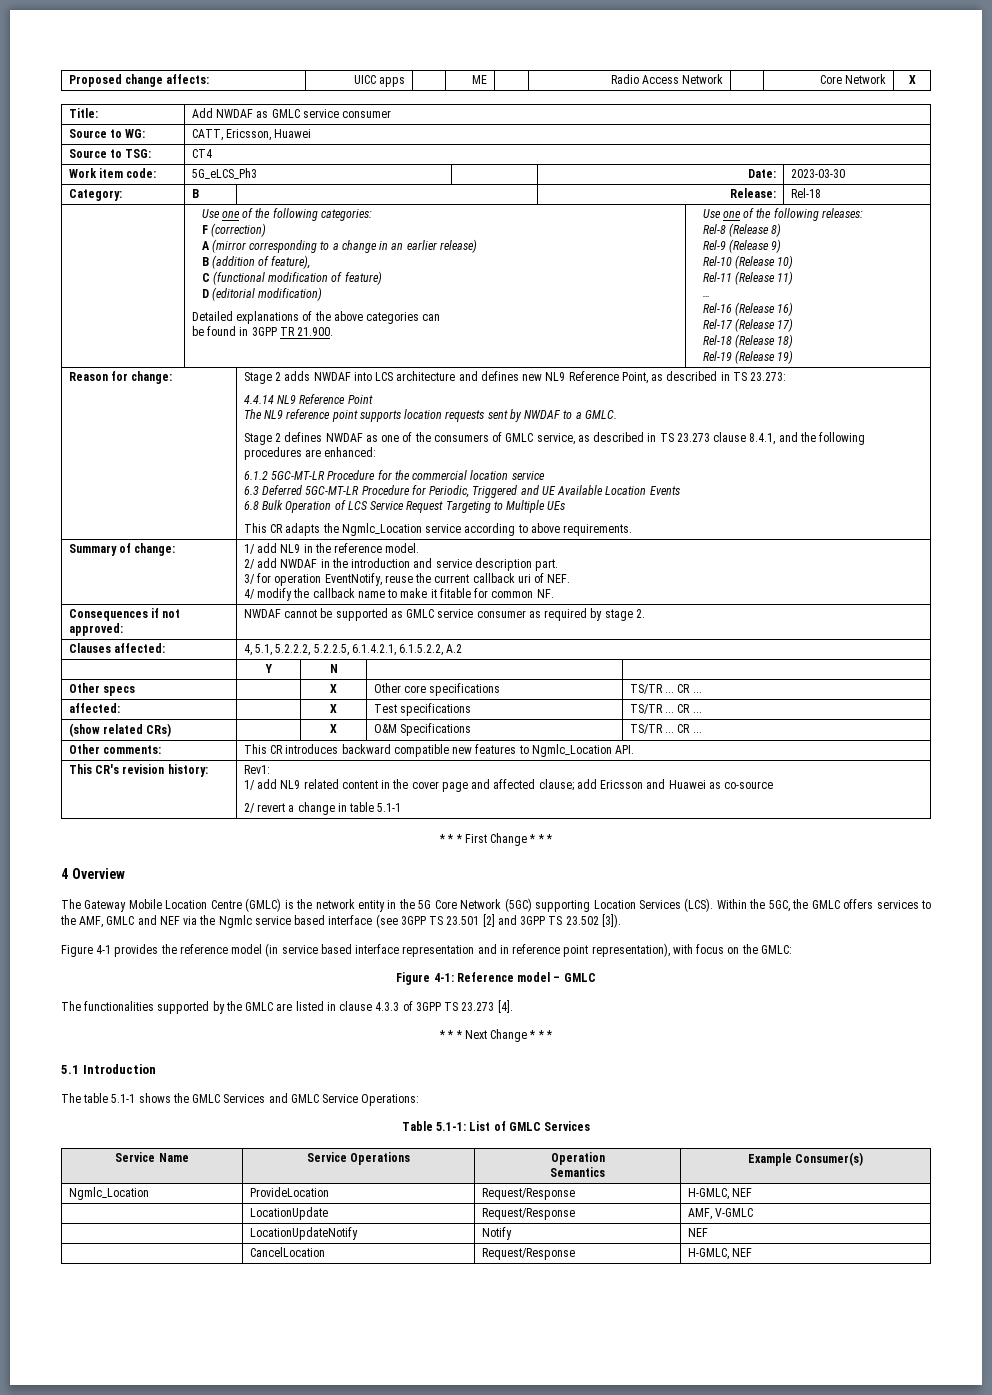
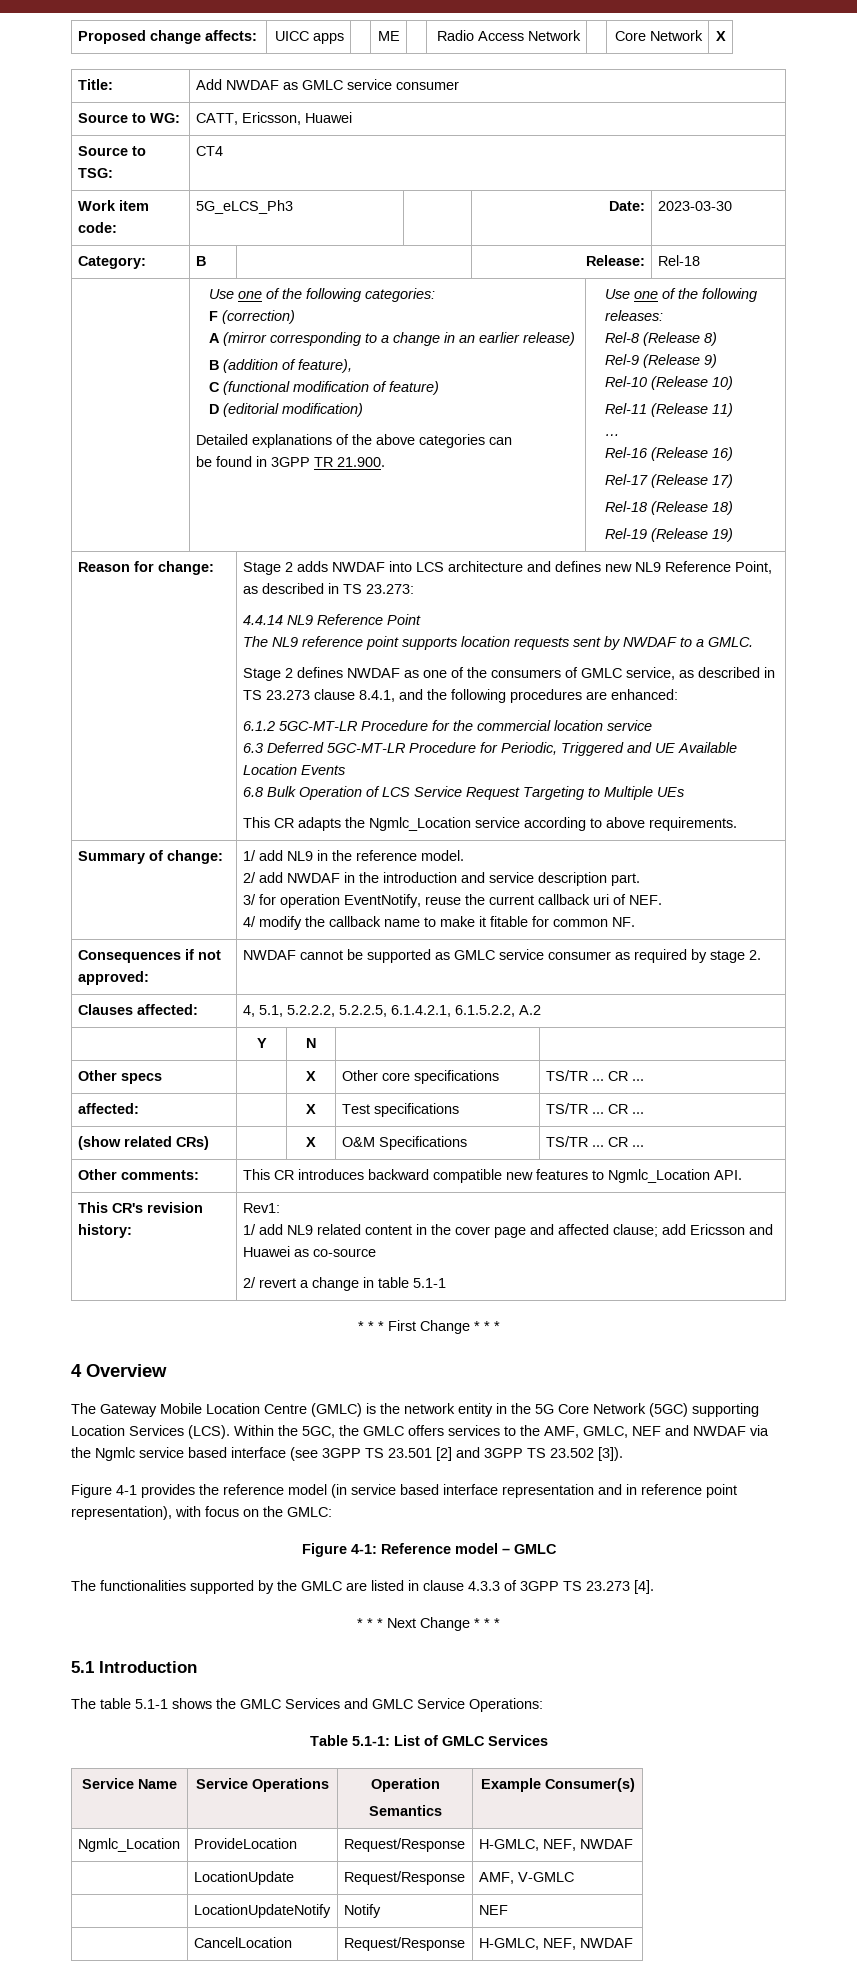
[106,915,180,925] GMLC and NEF -> [583,1425,746,1438] GMLC, NEF and NWDAF
[732,1188,753,1197] NEF -> [542,1839,633,1851] NEF, NWDAF
[732,1248,753,1257] NEF -> [542,1938,633,1950] NEF, NWDAF

